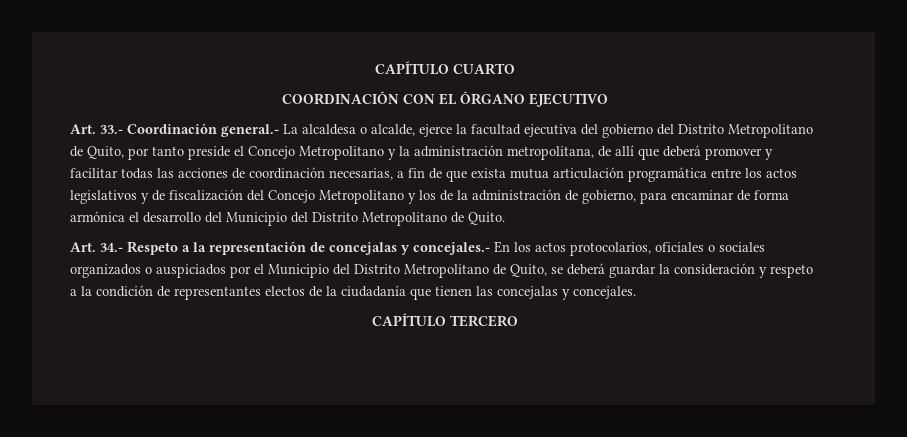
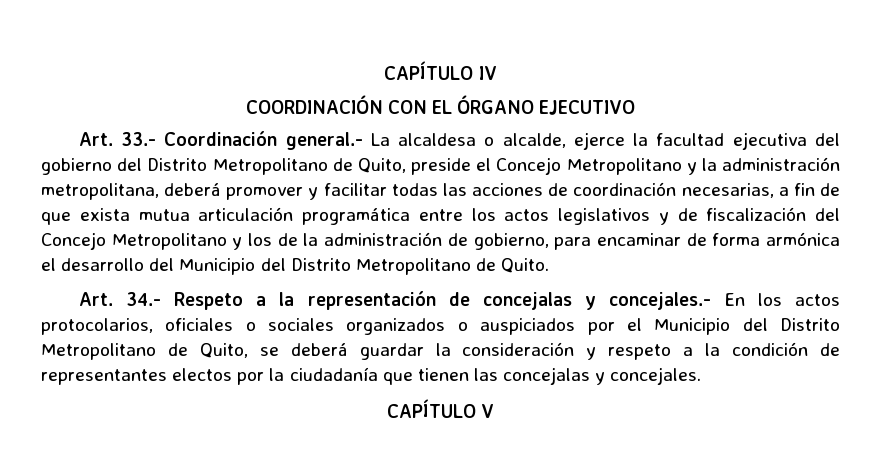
[375,61,515,75] CAPÍTULO CUARTO -> [384,61,497,80] CAPÍTULO IV
[128,146,184,160] por tanto -> (406, 165) none
[598,145,659,160] de allí que -> (159, 191) none
[309,286,322,297] de -> [237,372,265,385] por
[450,315,518,327] TERCERO -> [481,404,495,418] V

